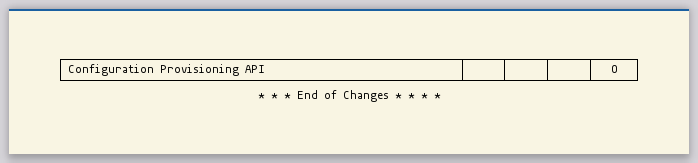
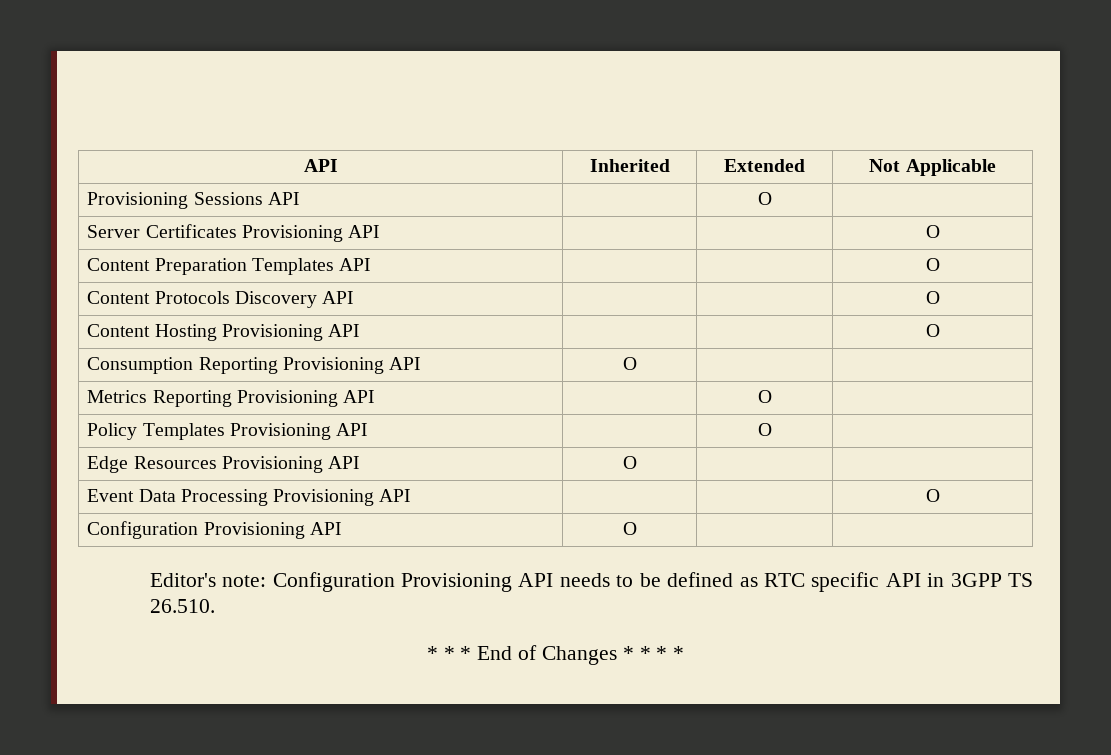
[68,64,266,76] [610,65,618,73] Configuration Provisioning API | | | | O -> [303,159,338,172] [589,159,670,172] [724,159,805,172] [869,159,996,176] [87,192,300,209] [757,192,772,205] [87,224,381,242] [925,225,940,238] [87,258,372,275] [925,258,940,271] [87,291,355,308] [925,291,940,304] [87,324,361,341] [925,324,940,337] [87,357,422,374] [622,357,637,370] [87,390,376,407] [757,390,772,403] [87,423,369,440] [757,423,772,436] [87,456,361,473] [622,456,637,469] [87,489,412,506] [925,489,940,502] [87,521,342,539] [622,522,637,535] [149,572,1033,592] [149,599,215,613] API | Inherited | Extended | Not Applicable // Provisioning Sessions API | | O | // Server Certificates Provisioning API | | | O // Content Preparation Templates API | | | O // Content Protocols Discovery API | | | O // Content Hosting Provisioning API | | | O // Consumption Reporting Provisioning API | O | | // Metrics Reporting Provisioning API | | O | // Policy Templates Provisioning API | | O | // Edge Resources Provisioning API | O | | // Event Data Processing Provisioning API | | | O // Configuration Provisioning API | O | | // Editor's note: Configuration Provisioning API needs to be defined as RTC specific API in 3GPP TS 26.510.

